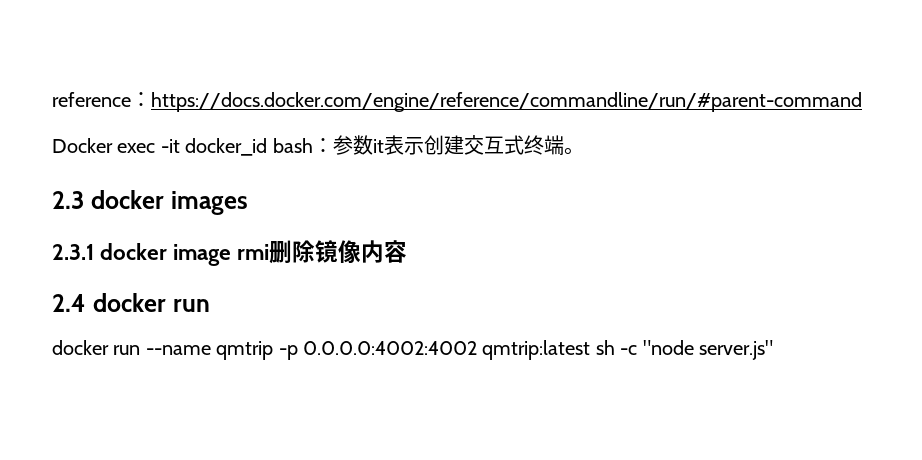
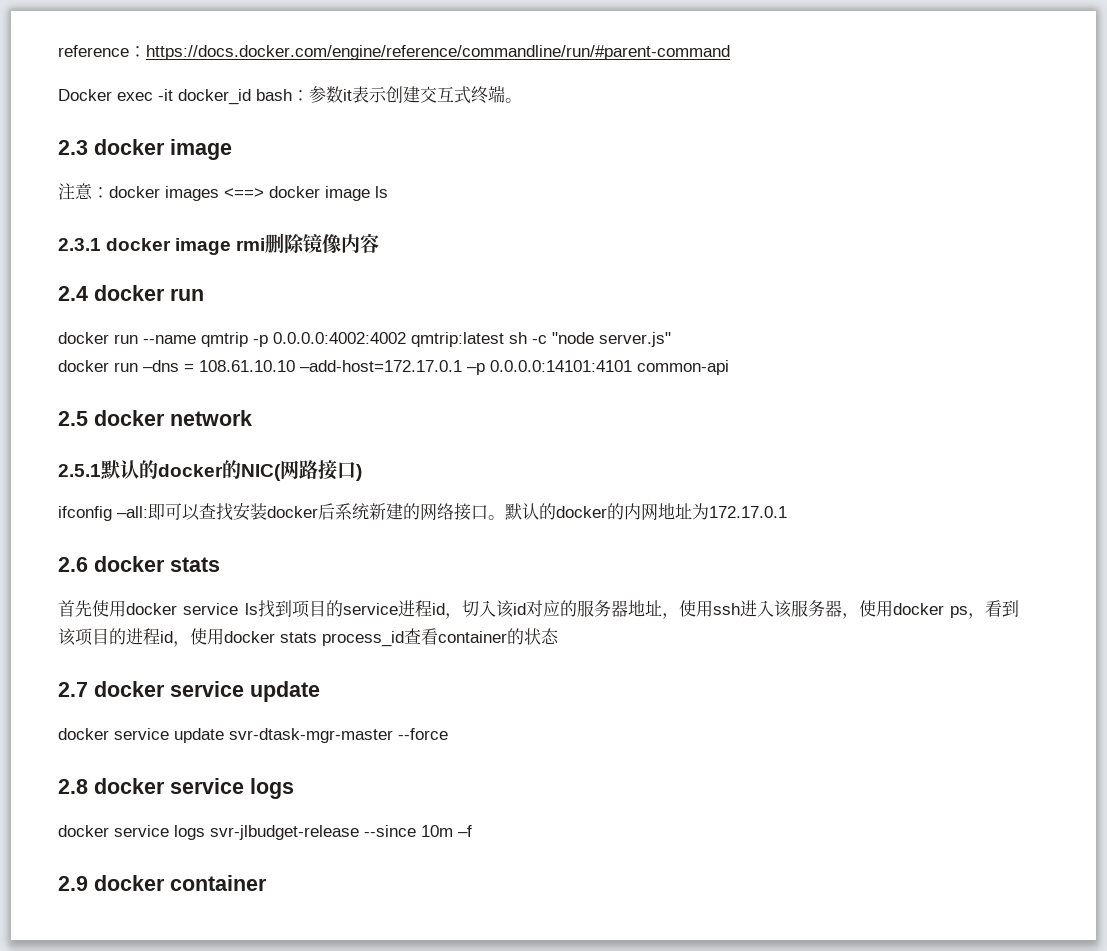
[170,191,248,215] images -> [170,139,232,160] [58,183,388,201] image // 注意：docker images <==> docker image ls
(773, 350) none -> [58,360,729,375] [58,410,252,426] [58,460,362,481] [58,503,787,521] [58,556,220,572] [58,600,1019,619] [58,628,559,647] [58,681,320,702] [58,728,448,743] [58,778,294,799] [58,825,472,840] [58,875,267,891] // docker run –dns = 108.61.10.10 –add-host=172.17.0.1 –p 0.0.0.0:14101:4101 common-api // 2.5 docker network // 2.5.1默认的docker的NIC(网路接口) // ifconfig –all:即可以查找安装docker后系统新建的网络接口。默认的docker的内网地址为172.17.0.1 // 2.6 docker stats // 首先使用docker service ls找到项目的service进程id，切入该id对应的服务器地址，使用ssh进入该服务器，使用docker ps，看到该项目的进程id，使用docker stats process_id查看container的状态 // 2.7 docker service update // docker service update svr-dtask-mgr-master --force // 2.8 docker service logs // docker service logs svr-jlbudget-release --since 10m –f // 2.9 docker container

